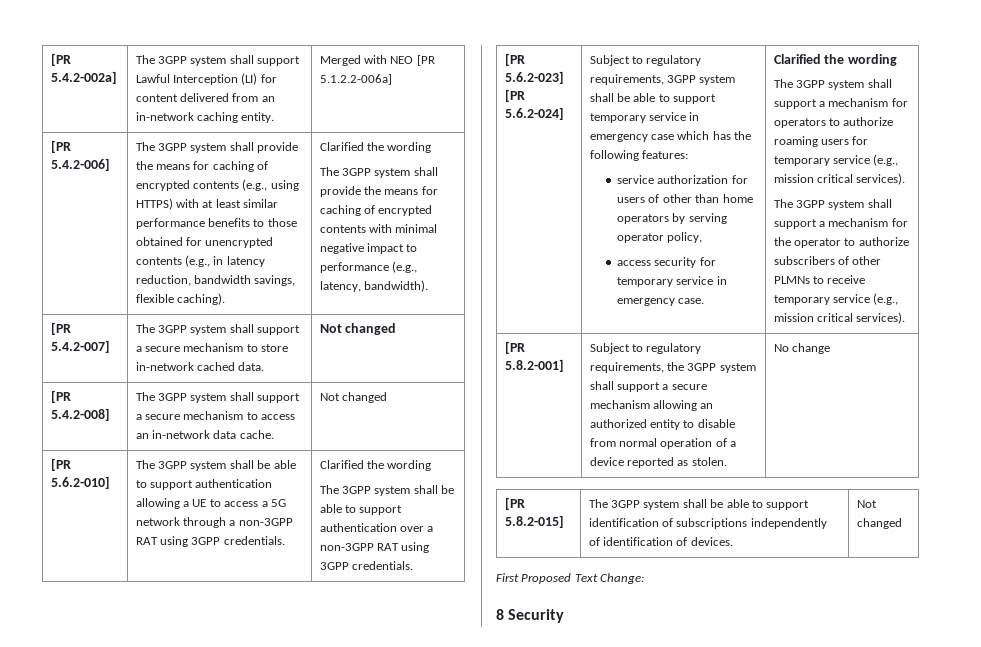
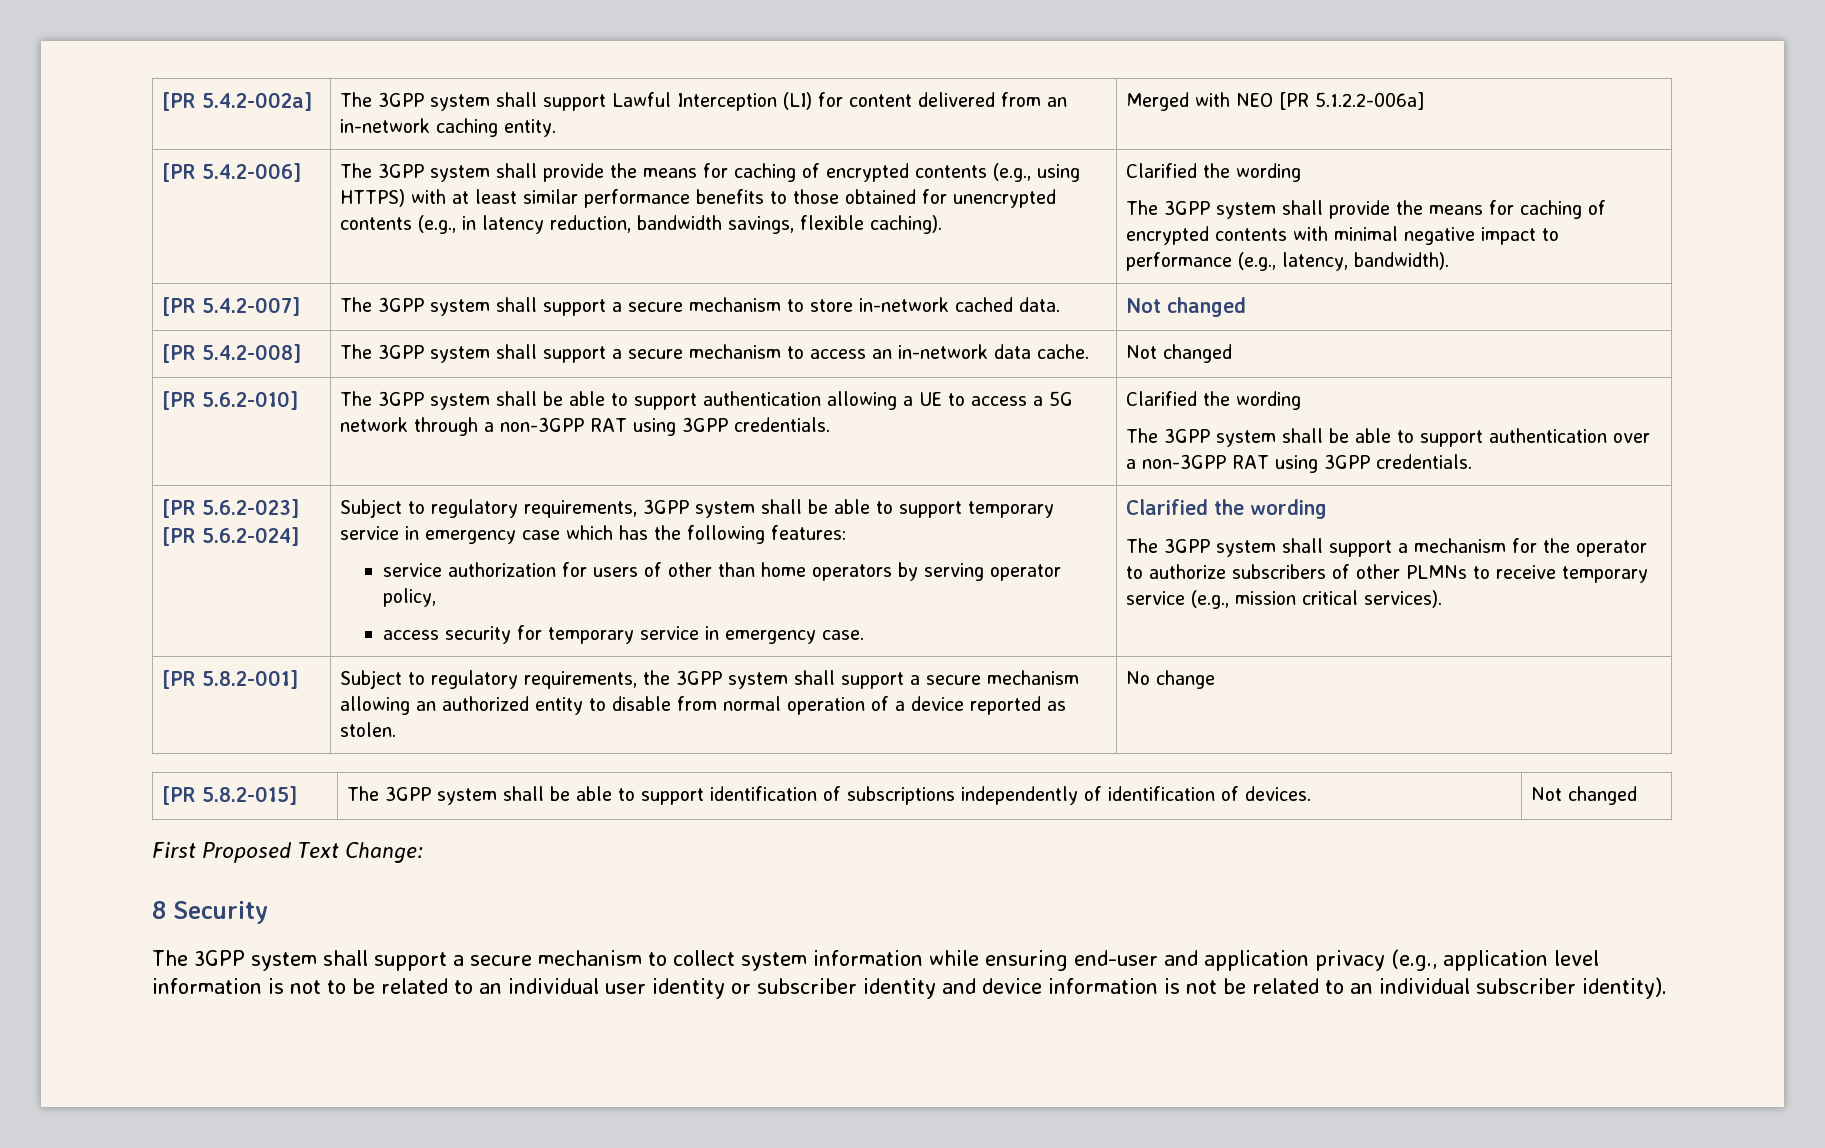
[773,79,892,90] [773,98,908,109] [773,117,894,128] [773,136,869,147] [773,154,899,166] [773,173,906,185] // The 3GPP system shall support a mechanism for operators to authorize roaming users for temporary service (e.g., mission critical services). -> (1327, 509) none
(565, 616) none -> [152,949,1599,971] [152,977,1667,999] // The 3GPP system shall support a secure mechanism to collect system information while ensuring end-user and application privacy (e.g., application level information is not to be related to an individual user identity or subscriber identity and device information is not be related to an individual subscriber identity).

